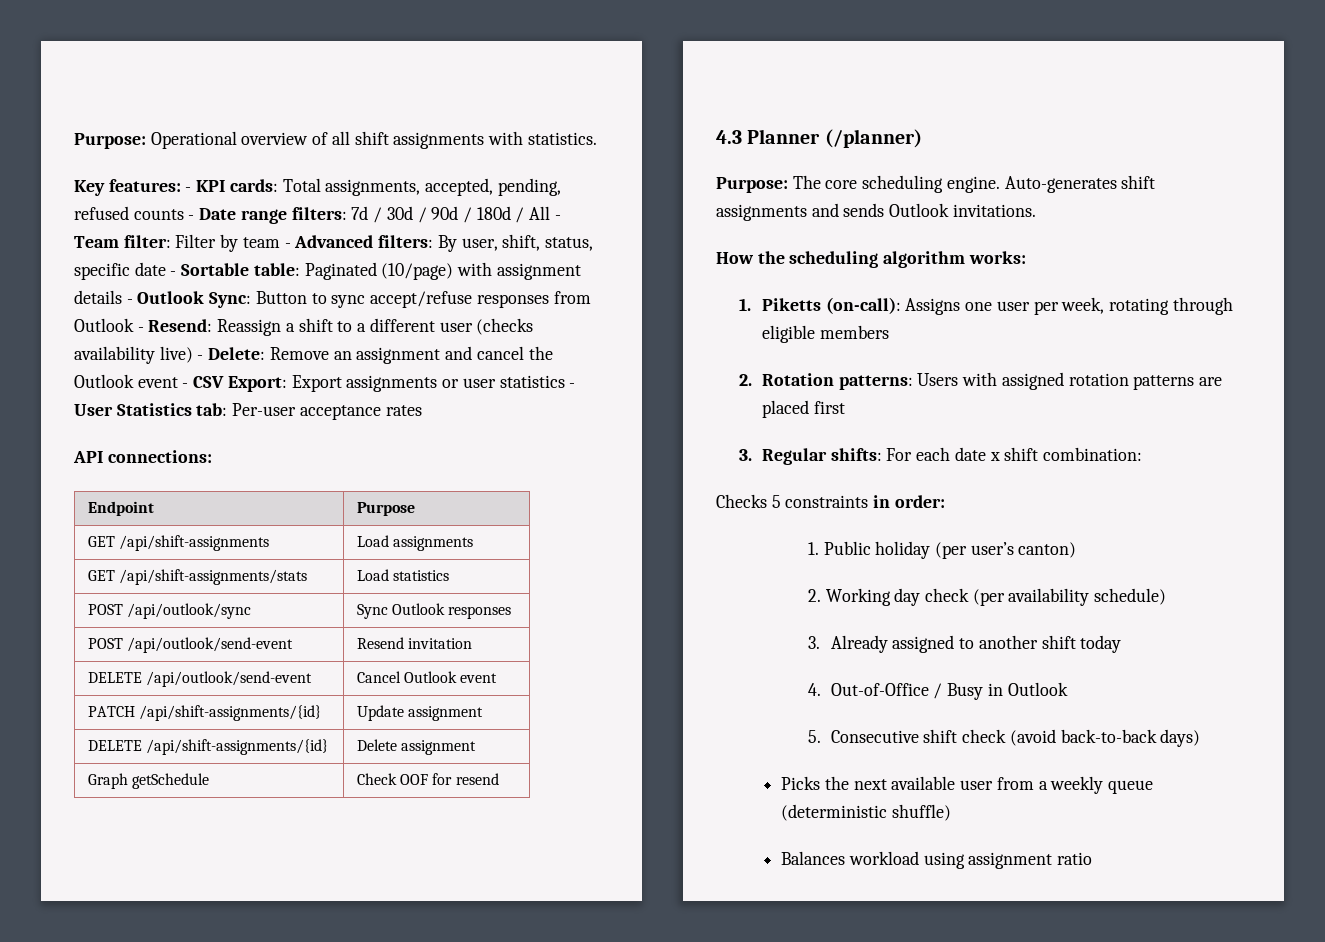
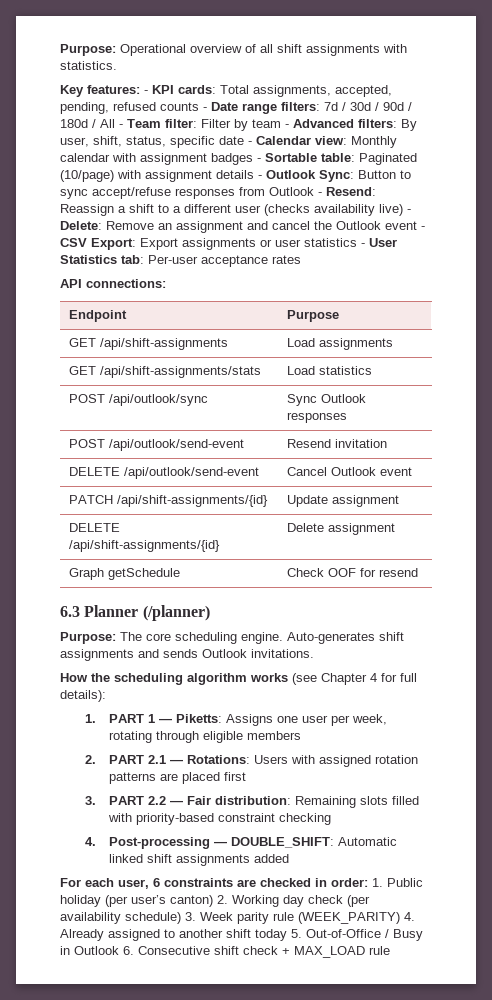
(177, 273) none -> [256,136,397,148] [60,153,261,165] Calendar view: Monthly calendar with assignment badges -
[716,130,742,144] 4.3 -> [60,606,80,617] 6.3
[968,251,1026,264] [738,297,901,314] works: // 1. Piketts (on-call): -> [250,673,417,685] [60,690,106,702] [84,714,223,723] works (see Chapter 4 for full details): // 1. PART 1 — Piketts:
[761,373,913,390] Rotation patterns: -> [109,755,251,764] PART 2.1 — Rotations:
[761,447,1142,465] [716,494,869,508] Regular shifts: For each date x shift combination: // Checks 5 constraints -> [109,796,420,808] [108,813,332,825] [84,837,398,849] [109,854,290,866] [60,878,311,889] PART 2.2 — Fair distribution: Remaining slots filled with priority-based constraint checking // 4. Post-processing — DOUBLE_SHIFT: Automatic linked shift assignments added // For each user, 6 constraints are checked
(945, 501) // -> (368, 882) none
(1077, 550) // -> (213, 901) none
[807,636,820,649] // 3. -> [185,912,415,924] 3. Week parity rule (WEEK_PARITY) 4.
[807,683,821,696] // 4. -> [291,929,302,938] 5.
[807,730,821,743] // 5. -> [123,946,134,955] 6.
[1009,729,1201,747] [781,776,1153,794] [781,804,951,821] [781,851,1093,869] (avoid back-to-back days) // Picks the next available user from a weekly queue (deterministic shuffle) // Balances workload using assignment ratio -> [282,946,390,958] + MAX_LOAD rule

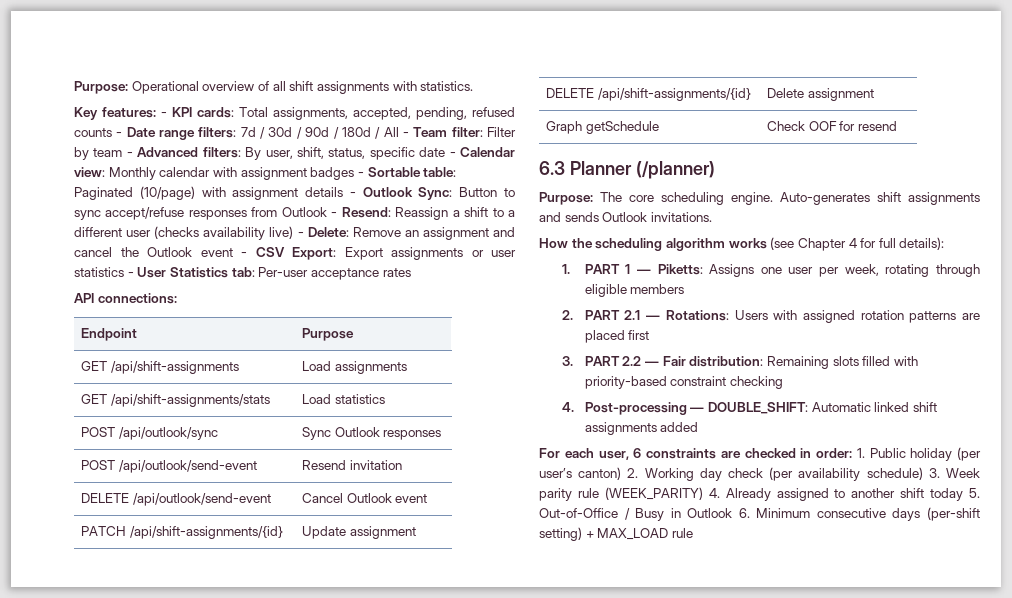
[138,946,278,955] Consecutive shift check -> [756,507,980,521] [539,527,582,541] Minimum consecutive days (per-shift setting)

